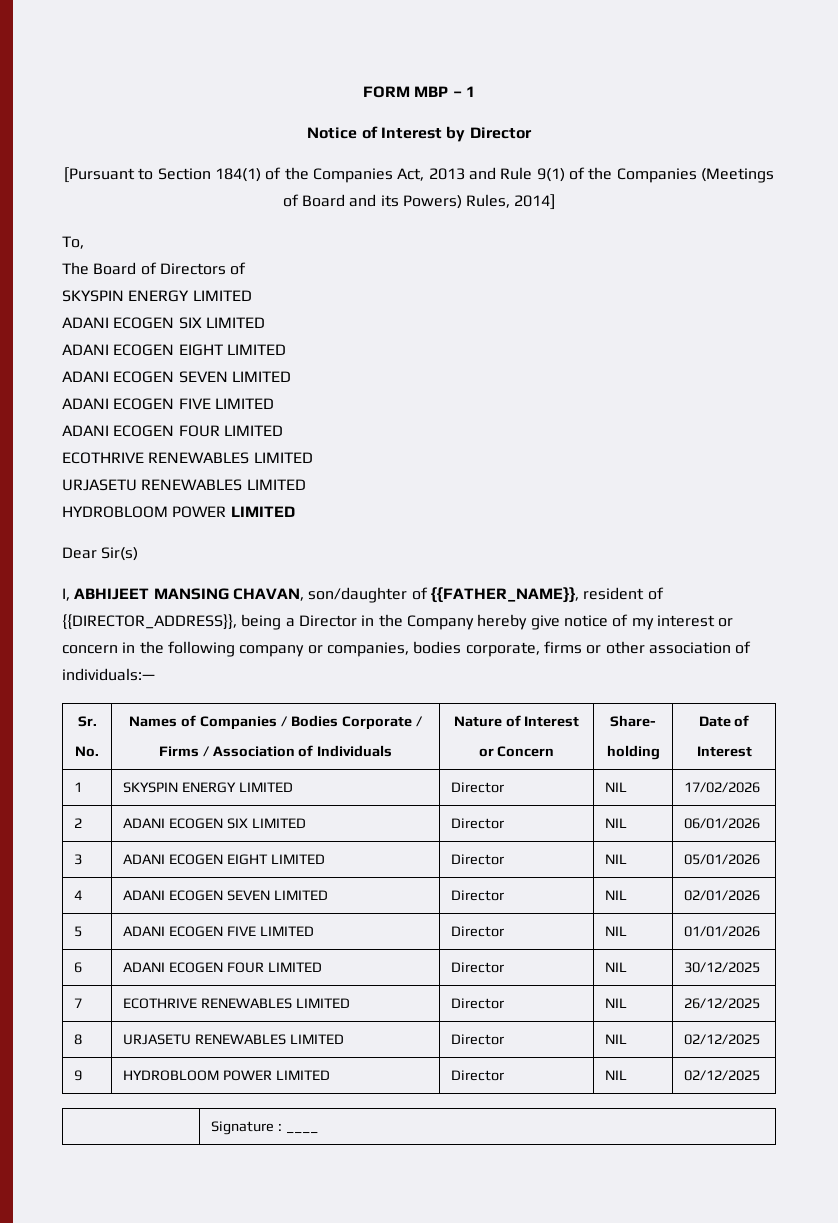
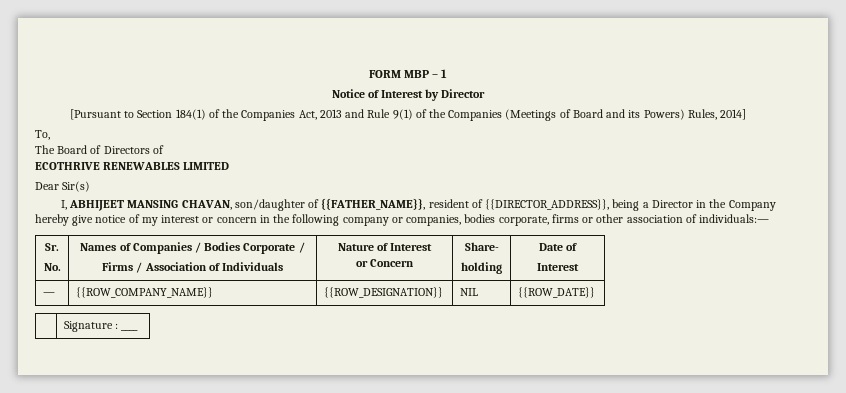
[62,290,252,302] [62,317,265,329] [62,344,286,356] [62,371,291,383] [62,398,274,410] [62,425,283,437] [62,452,313,464] [62,479,306,491] [62,506,227,518] SKYSPIN ENERGY LIMITED // ADANI ECOGEN SIX LIMITED // ADANI ECOGEN EIGHT LIMITED // ADANI ECOGEN SEVEN LIMITED // ADANI ECOGEN FIVE LIMITED // ADANI ECOGEN FOUR LIMITED // ECOTHRIVE RENEWABLES LIMITED // URJASETU RENEWABLES LIMITED // HYDROBLOOM POWER -> [35,162,181,170] ECOTHRIVE RENEWABLES
[74,782,83,792] [123,782,293,793] [451,782,505,793] [605,782,628,792] [684,782,761,793] [74,818,83,828] [123,818,306,829] [451,818,505,829] [605,818,628,828] [684,818,761,829] [74,854,83,865] [123,854,325,865] [451,854,505,865] [605,854,628,864] [684,854,761,865] [74,890,83,900] [123,890,328,901] [451,890,505,901] [605,890,628,900] [684,890,761,901] [74,926,83,937] [123,926,314,937] [451,926,505,937] [605,926,628,936] [684,926,761,937] [74,962,83,973] [123,962,322,973] [451,962,505,973] [605,962,628,972] [684,962,761,973] [74,998,83,1008] [123,998,350,1009] [451,998,505,1009] [605,998,628,1008] [684,998,761,1009] [74,1034,83,1045] [123,1034,344,1045] [451,1034,505,1045] [605,1034,628,1044] [684,1034,761,1045] [74,1070,83,1081] [123,1070,330,1081] [451,1070,505,1081] [605,1070,628,1080] [684,1070,761,1081] 1 | SKYSPIN ENERGY LIMITED | Director | NIL | 17/02/2026 // 2 | ADANI ECOGEN SIX LIMITED | Director | NIL | 06/01/2026 // 3 | ADANI ECOGEN EIGHT LIMITED | Director | NIL | 05/01/2026 // 4 | ADANI ECOGEN SEVEN LIMITED | Director | NIL | 02/01/2026 // 5 | ADANI ECOGEN FIVE LIMITED | Director | NIL | 01/01/2026 // 6 | ADANI ECOGEN FOUR LIMITED | Director | NIL | 30/12/2025 // 7 | ECOTHRIVE RENEWABLES LIMITED | Director | NIL | 26/12/2025 // 8 | URJASETU RENEWABLES LIMITED | Director | NIL | 02/12/2025 // 9 | HYDROBLOOM POWER LIMITED | Director | NIL | 02/12/2025 -> [42,292,55,296] [75,287,213,298] [323,287,443,298] [459,288,478,296] [517,287,595,298] — | {{ROW_COMPANY_NAME}} | {{ROW_DESIGNATION}} | NIL | {{ROW_DATE}}

